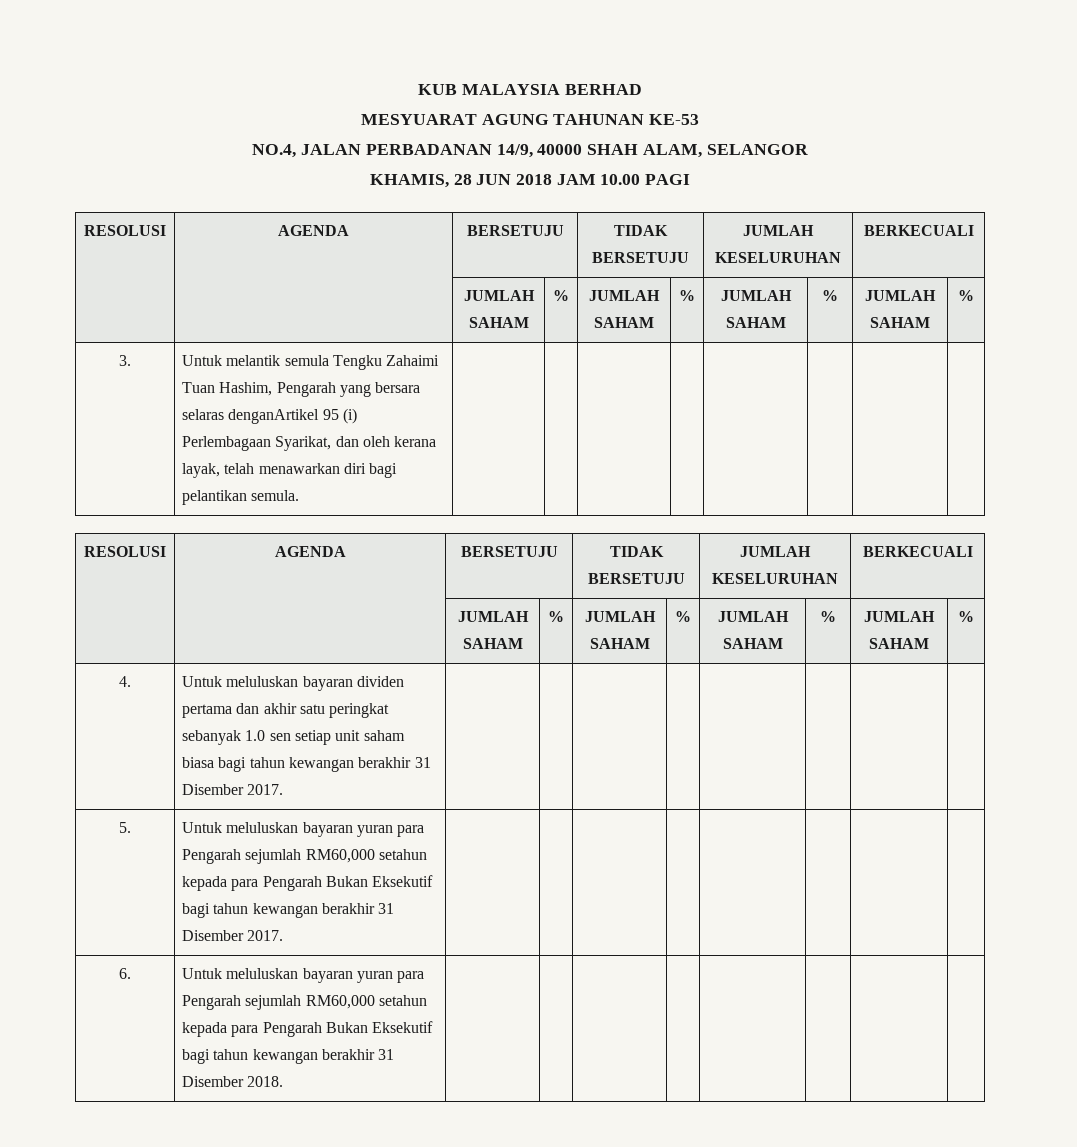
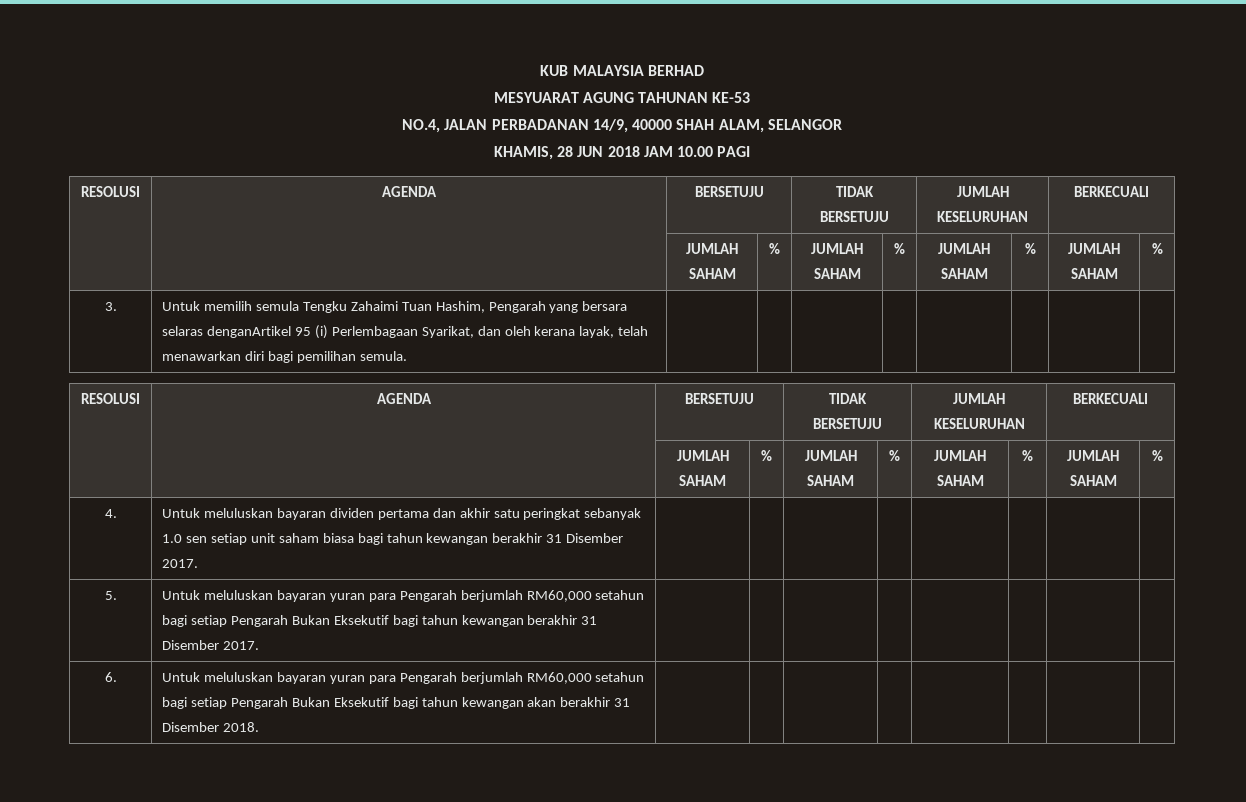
[226,355,281,366] melantik -> [204,301,253,311] memilih
[182,490,248,505] pelantikan -> [296,351,356,363] pemilihan
[245,849,428,864] [182,876,259,891] sejumlah RM60,000 setahun kepada para -> [460,590,645,602] [162,615,228,627] berjumlah RM60,000 setahun bagi setiap
[245,995,428,1010] [182,1021,434,1037] [182,1049,318,1064] sejumlah RM60,000 setahun kepada para Pengarah Bukan Eksekutif bagi tahun kewangan -> [460,672,645,684] [162,697,557,709] berjumlah RM60,000 setahun bagi setiap Pengarah Bukan Eksekutif bagi tahun kewangan akan

